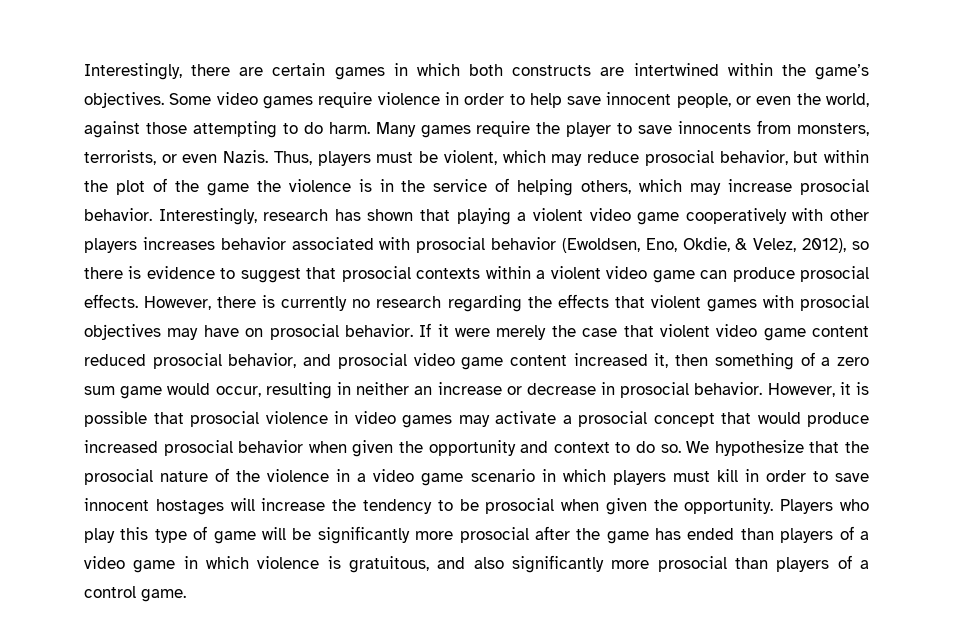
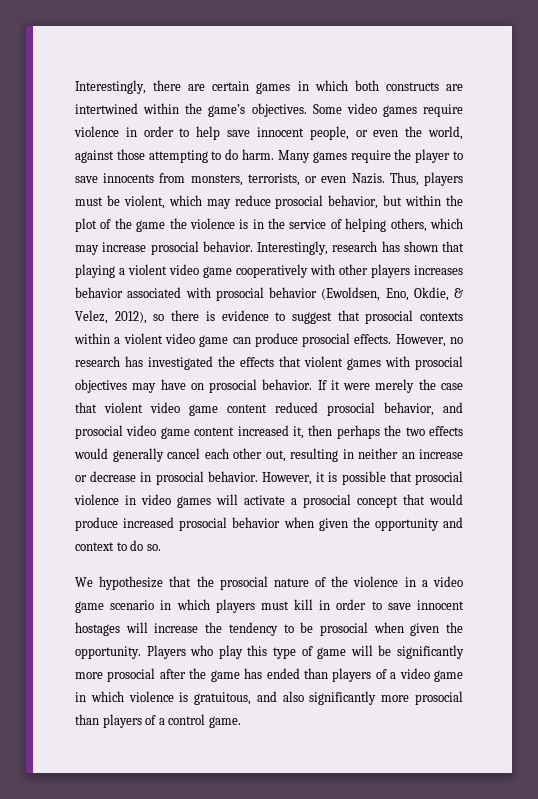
[217,295,522,312] there is currently no research regarding -> [450,337,464,344] [75,356,213,370] no research has investigated
[714,352,869,370] [84,383,261,399] something of a zero sum game would occur, -> [336,425,463,439] [74,448,286,462] perhaps the two effects would generally cancel each other out,
[458,415,490,427] may -> [216,494,238,505] will
(681, 448) none -> (161, 547) //

